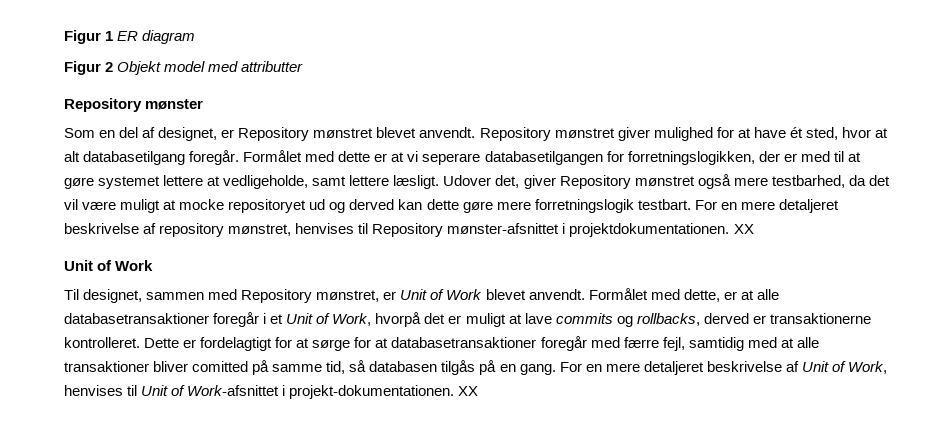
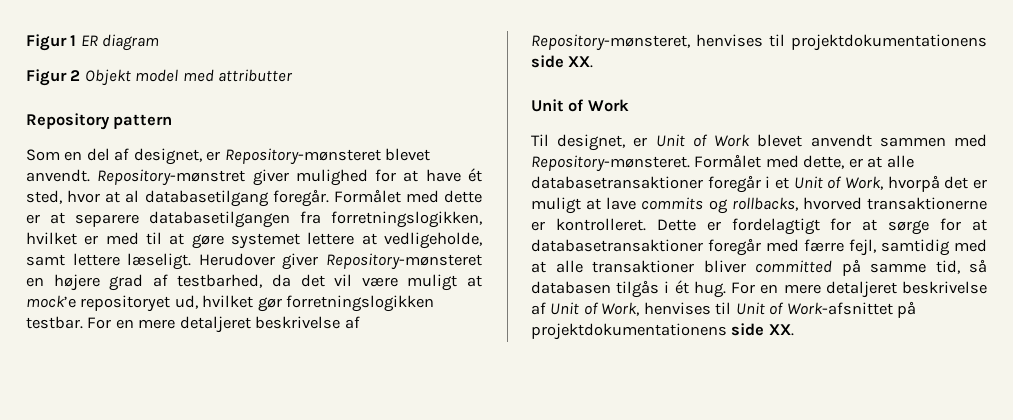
[145,99,204,110] mønster -> [113,114,173,129] pattern
[238,127,615,141] Repository mønstret blevet anvendt. Repository mønstret -> [224,148,431,165] [26,169,246,186] Repository-mønsteret blevet anvendt. Repository-mønstret
[64,151,80,162] alt -> [125,190,140,203] al
[407,151,780,165] vi seperare databasetilgangen for forretningslogikken, der -> [74,211,482,228] [26,232,77,245] separere databasetilgangen fra forretningslogikken, hvilket
[393,174,768,189] læsligt. Udover det, giver Repository mønstret også mere -> [127,253,483,270] [26,274,168,291] læseligt. Herudover giver Repository-mønsteret en højere grad af
[179,199,839,213] [64,223,754,237] mocke repositoryet ud og derved kan dette gøre mere forretningslogik testbart. For en mere detaljeret beskrivelse af repository mønstret, henvises til Repository mønster-afsnittet i projektdokumentationen. XX -> [26,295,435,312] [26,316,360,333] [531,34,987,51] [531,55,594,68] mock’e repositoryet ud, hvilket gør forretningslogikken testbar. For en mere detaljeret beskrivelse af Repository-mønsteret, henvises til projektdokumentationens side XX.
[146,289,380,303] sammen med Repository mønstret, -> (626, 142) none
[528,289,585,300] anvendt. -> [810,134,987,147] [531,155,690,172] anvendt sammen med Repository-mønsteret.
[703,313,871,324] derved er transaktionerne -> [802,197,987,210] [531,221,545,231] hvorved transaktionerne er
[192,361,249,372] comitted -> [755,260,832,273] committed
[479,360,556,375] på en gang. -> [664,280,726,298] i ét hug.
[282,385,479,399] i projekt-dokumentationen. XX -> [897,301,917,318] [531,323,794,340] på projektdokumentationens side XX.

